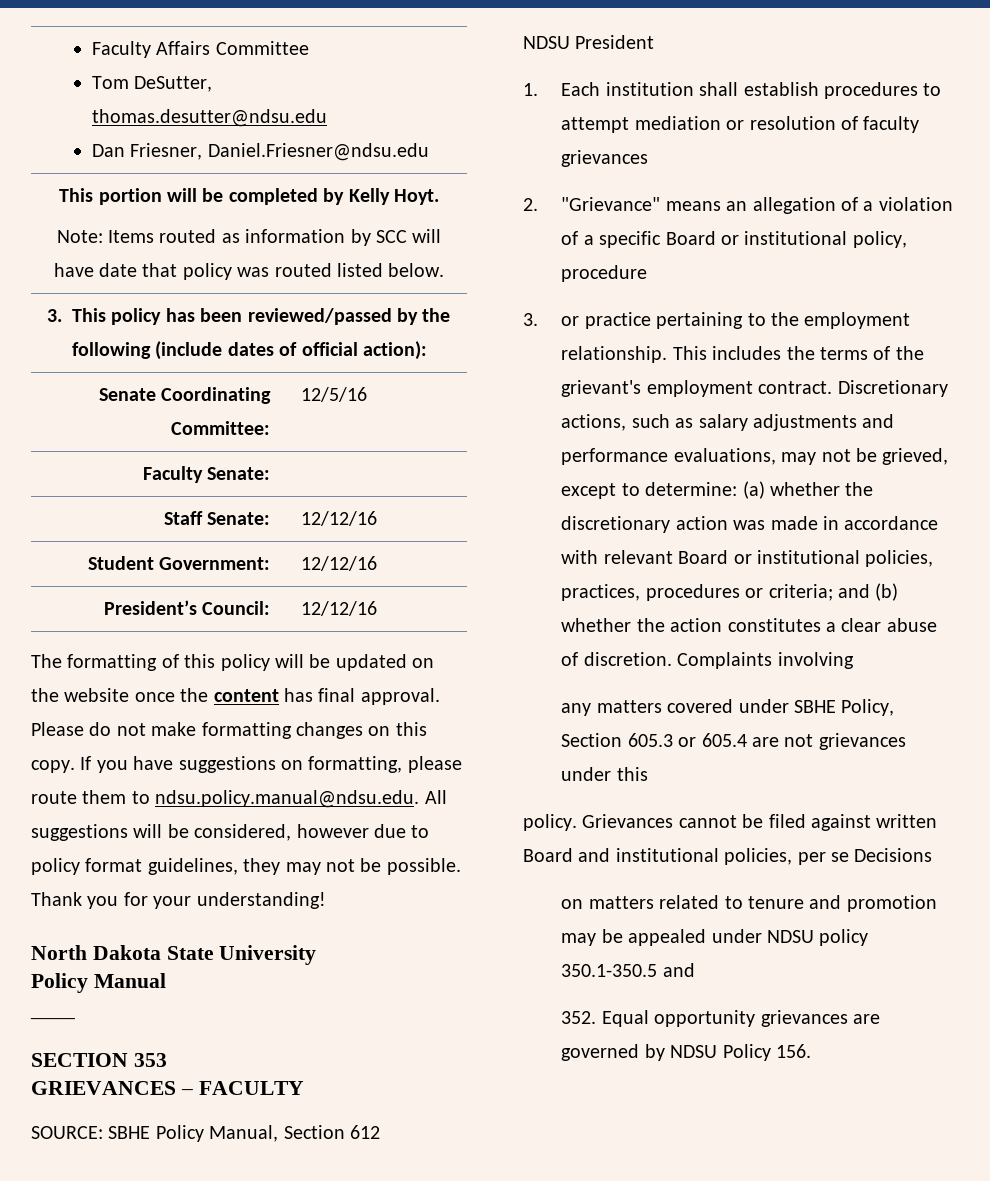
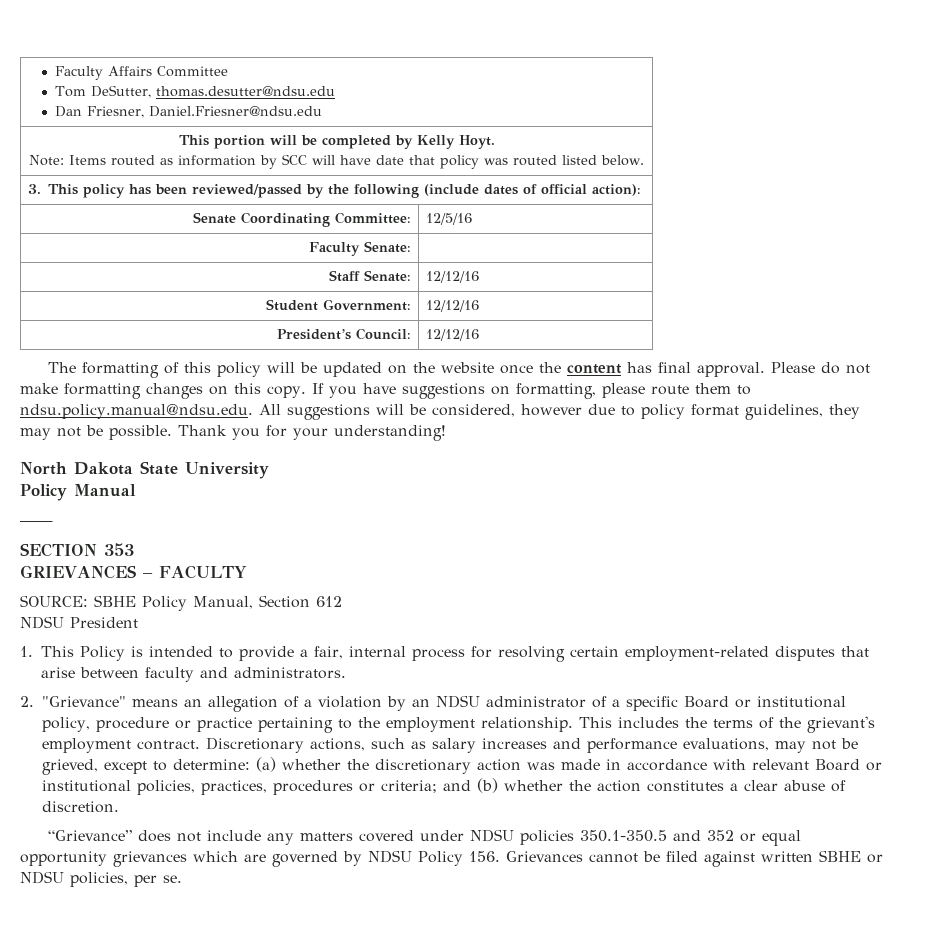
[561,82,942,99] [561,116,920,133] [561,150,649,167] Each institution shall establish procedures to attempt mediation or resolution of faculty grievances -> [41,646,869,662] [41,667,346,682] This Policy is intended to provide a fair, internal process for resolving certain employment-related disputes that arise between faculty and administrators.
(953, 204) none -> [387,695,586,711] by an NDSU administrator
[523,313,538,326] // 3. -> (169, 724) none
[752,414,857,431] adjustments -> [482,738,547,749] increases
[677,652,854,669] [561,699,895,716] [561,733,906,750] [561,767,648,781] [523,814,577,831] Complaints involving // any matters covered under SBHE Policy, Section 605.3 or 605.4 are not grievances under this // policy. -> [47,829,801,846] [20,850,500,867] // “Grievance” does not include any matters covered under NDSU policies 350.1-350.5 and 352 or equal opportunity grievances which are governed by NDSU Policy 156.
[523,848,933,865] [561,895,937,912] [561,929,869,946] [561,963,695,977] [561,1010,880,1027] [561,1044,811,1061] Board and institutional policies, per se Decisions // on matters related to tenure and promotion may be appealed under NDSU policy 350.1-350.5 and // 352. Equal opportunity grievances are governed by NDSU Policy 156. -> [819,850,883,863] [20,871,182,887] SBHE or NDSU policies, per se.

